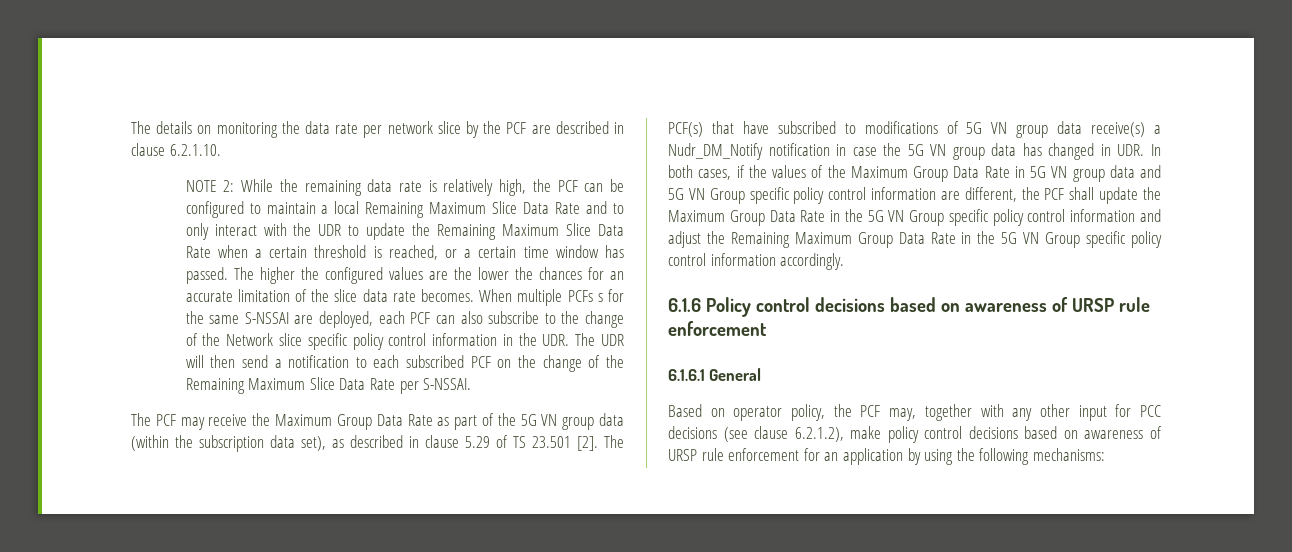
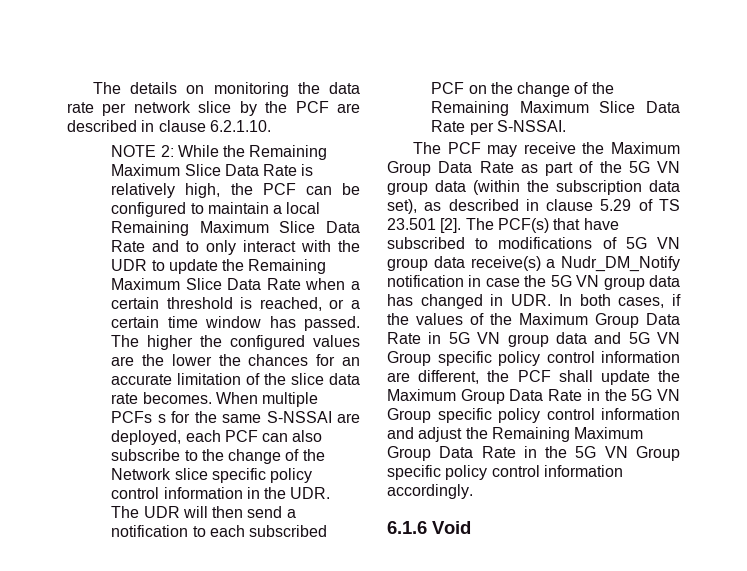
[304,179,422,196] remaining data rate -> [249,145,328,160] [111,164,298,176] Remaining Maximum Slice Data Rate
[705,297,1150,317] [668,321,767,336] [668,368,762,381] [668,404,1161,421] [668,426,1162,443] [668,448,1105,465] Policy control decisions based on awareness of URSP rule enforcement // 6.1.6.1 General // Based on operator policy, the PCF may, together with any other input for PCC decisions (see clause 6.2.1.2), make policy control decisions based on awareness of URSP rule enforcement for an application by using the following mechanisms: -> [432,521,471,534] Void

